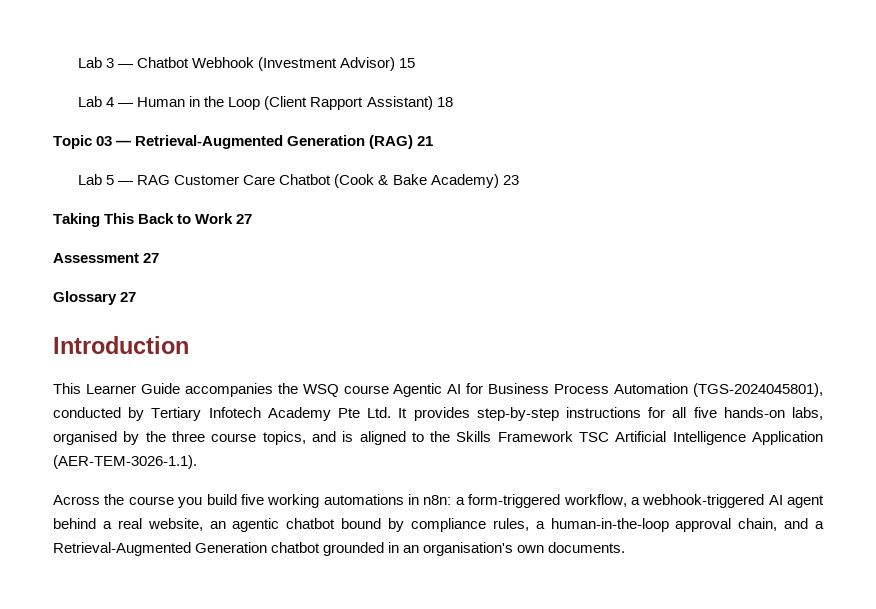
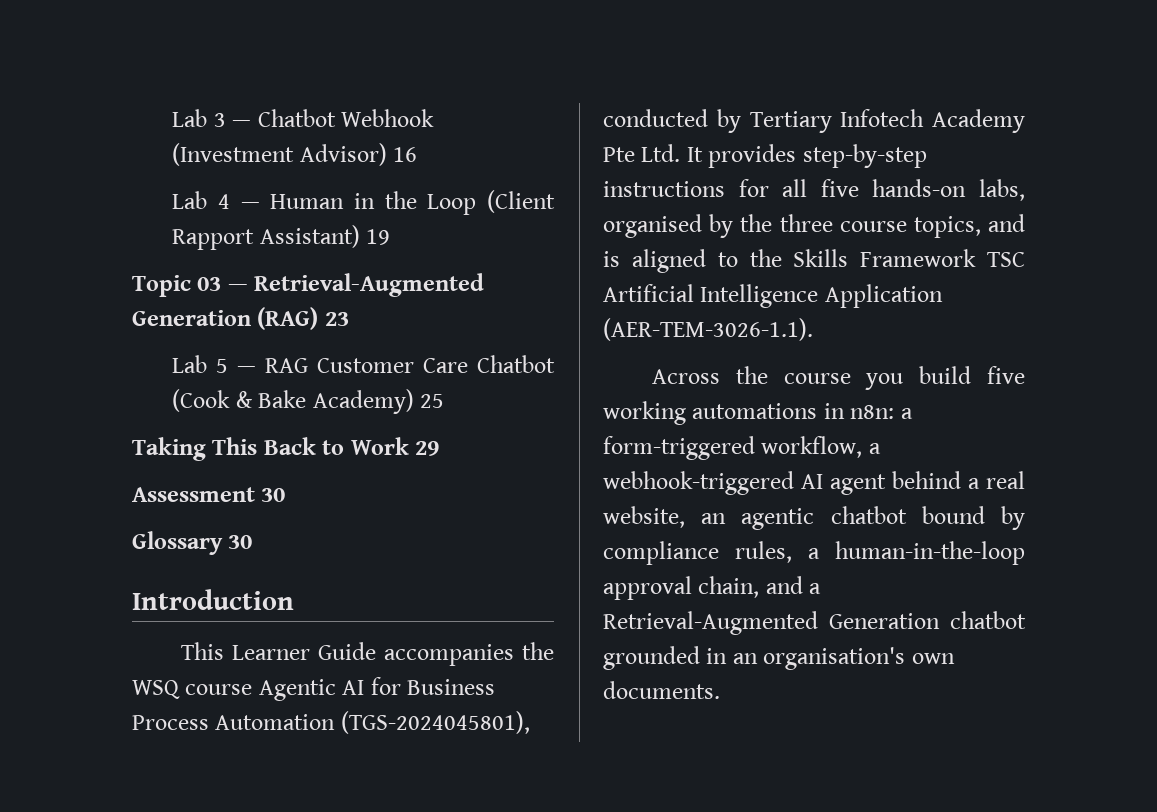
[399,58,416,68] 15 -> [393,147,418,162] 16
[436,97,453,107] 18 -> [366,229,391,245] 19
[417,136,434,146] 21 -> [324,312,349,326] 23
[502,175,519,185] 23 -> [420,394,445,408] 25
[236,214,253,224] 27 -> [415,441,440,456] 29
[143,253,160,263] 27 -> [261,488,286,502] 30
[120,292,137,302] 27 -> [228,535,253,549] 30

